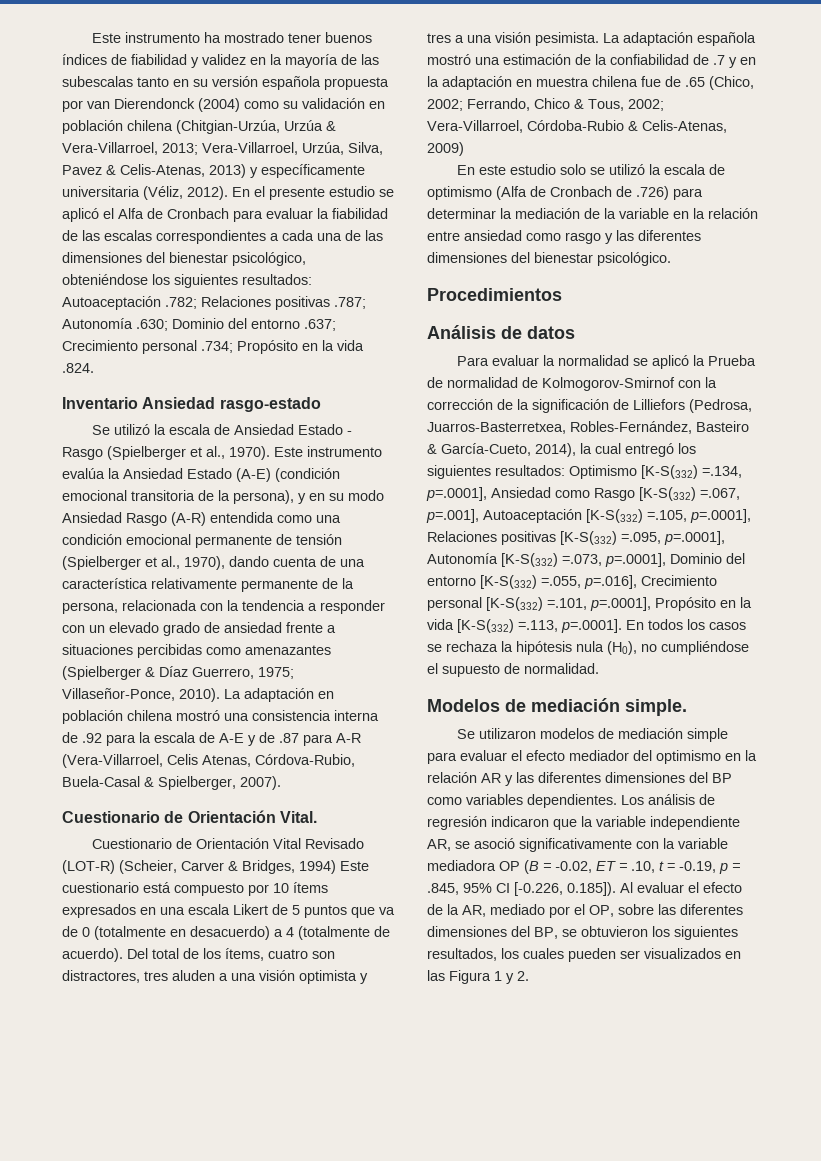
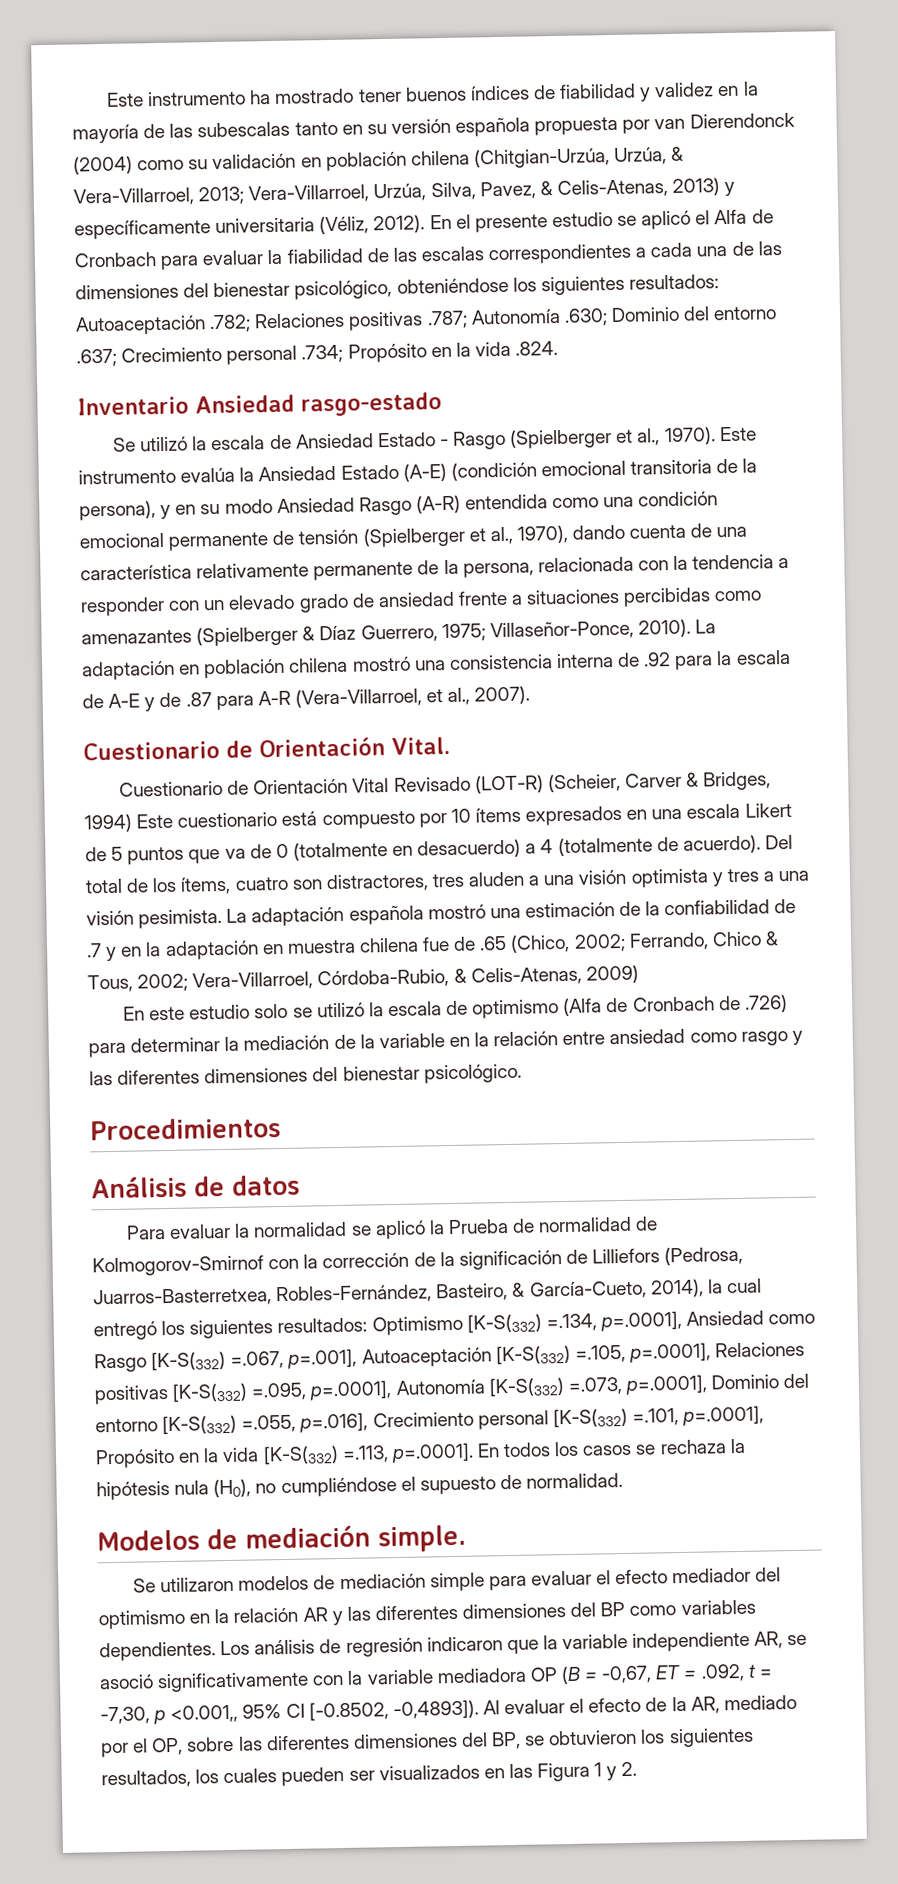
[284,120,323,131] Urzúa -> [614,147,668,165] Urzúa,
[62,165,102,175] Pavez -> [479,181,536,200] Pavez,
[167,754,355,767] [62,776,236,790] Celis Atenas, Córdova-Rubio, Buela-Casal & Spielberger, -> [426,687,471,705] et al.,
[527,120,624,131] Córdoba-Rubio -> [317,968,450,989] Córdoba-Rubio,
[696,421,749,432] Basteiro -> [436,1283,509,1302] Basteiro,
[555,861,592,873] -0.02, -> [601,1665,653,1684] -0,67,
[631,861,655,873] .10, -> [700,1663,745,1682] .092,
[679,861,740,874] [427,882,616,896] -0.19, p = .845, 95% CI [-0.226, 0.185]). -> [100,1699,479,1725] -7,30, p <0.001,, 95% CI [-0.8502, -0,4893]).

